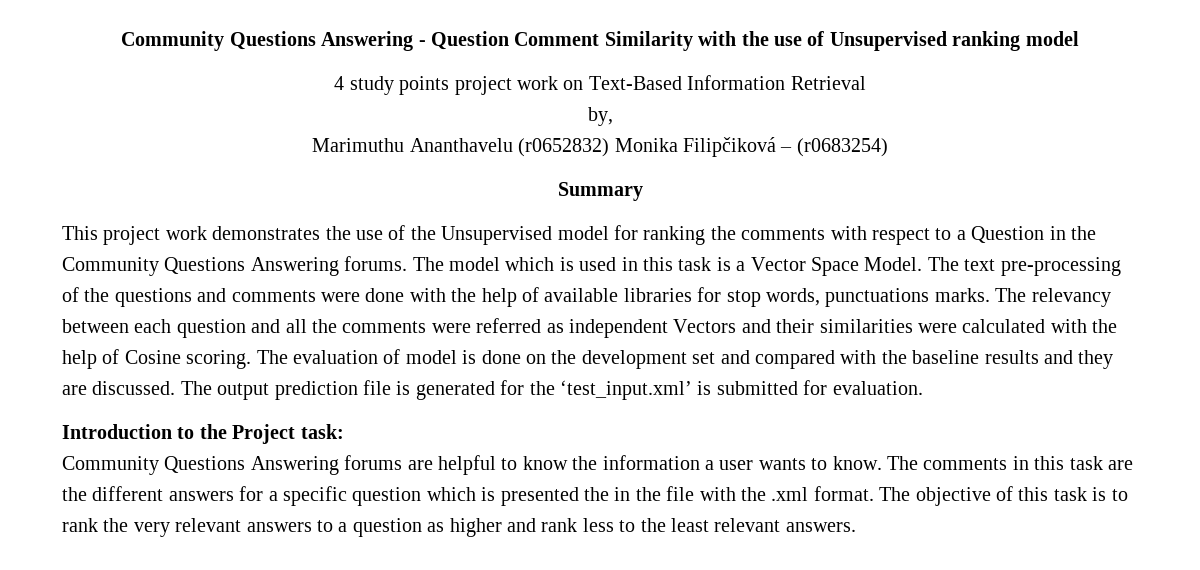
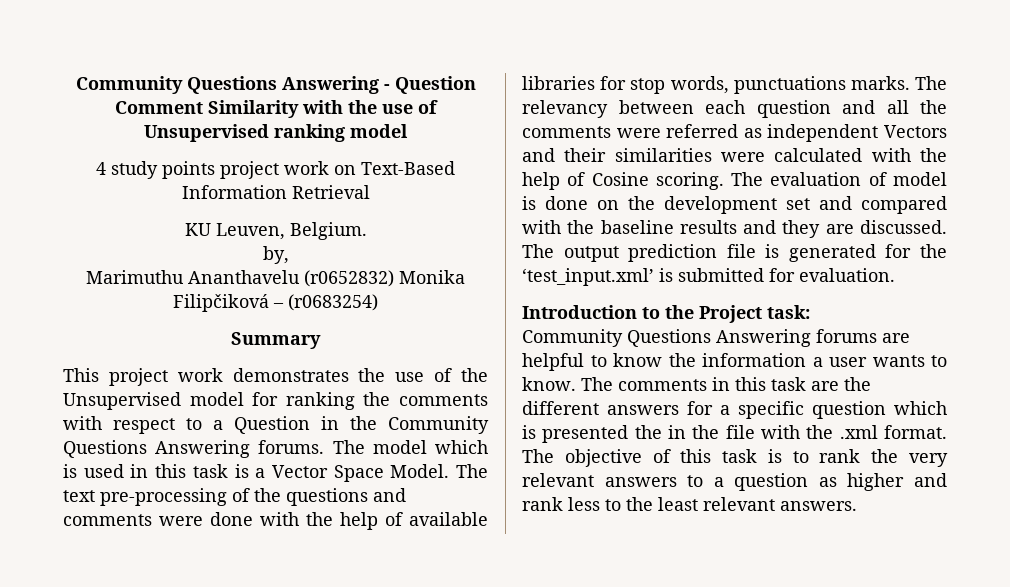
(866, 83) none -> [184,222,367,240] // KU Leuven, Belgium.

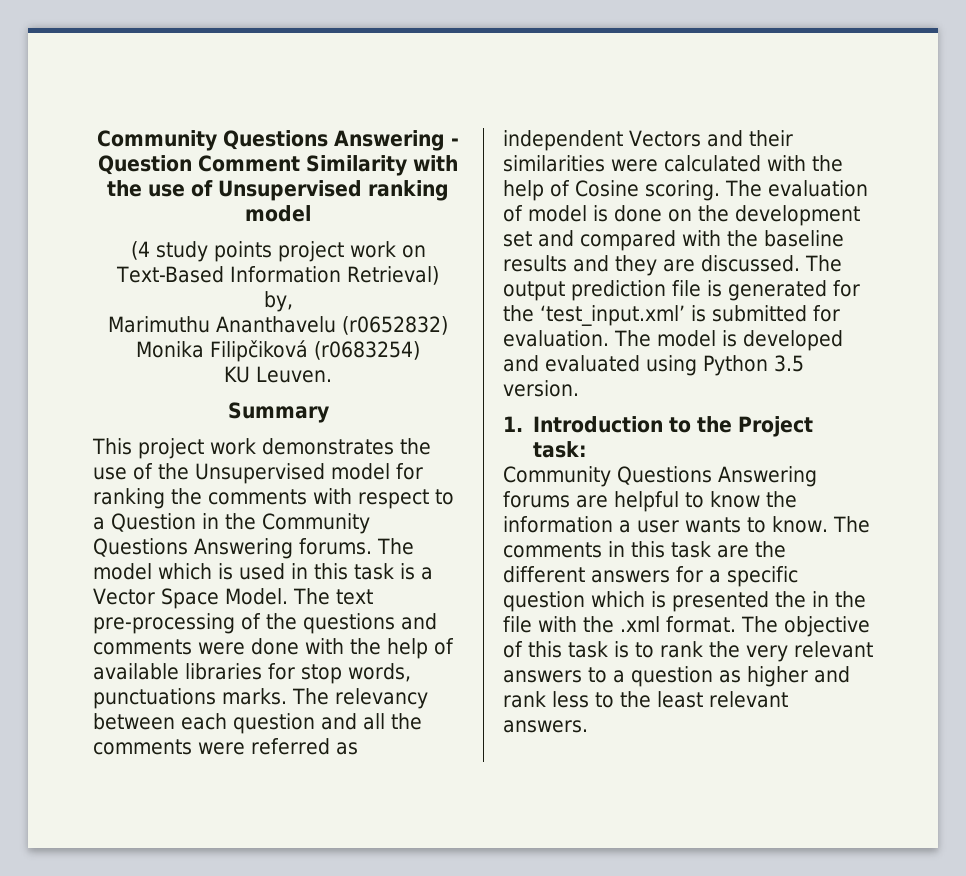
[96,162,106,175] 4 -> [130,241,150,260] (4
[291,185,370,199] [184,222,367,240] Retrieval // KU Leuven, Belgium. -> [347,266,440,285] Retrieval)
[273,303,284,308] – -> (309, 351) none
(378, 302) none -> [224,366,332,383] // KU Leuven.
(895, 275) // -> [614,330,843,351] [503,355,804,376] [503,380,579,397] [503,416,523,432] The model is developed and evaluated using Python 3.5 version. // 1.

